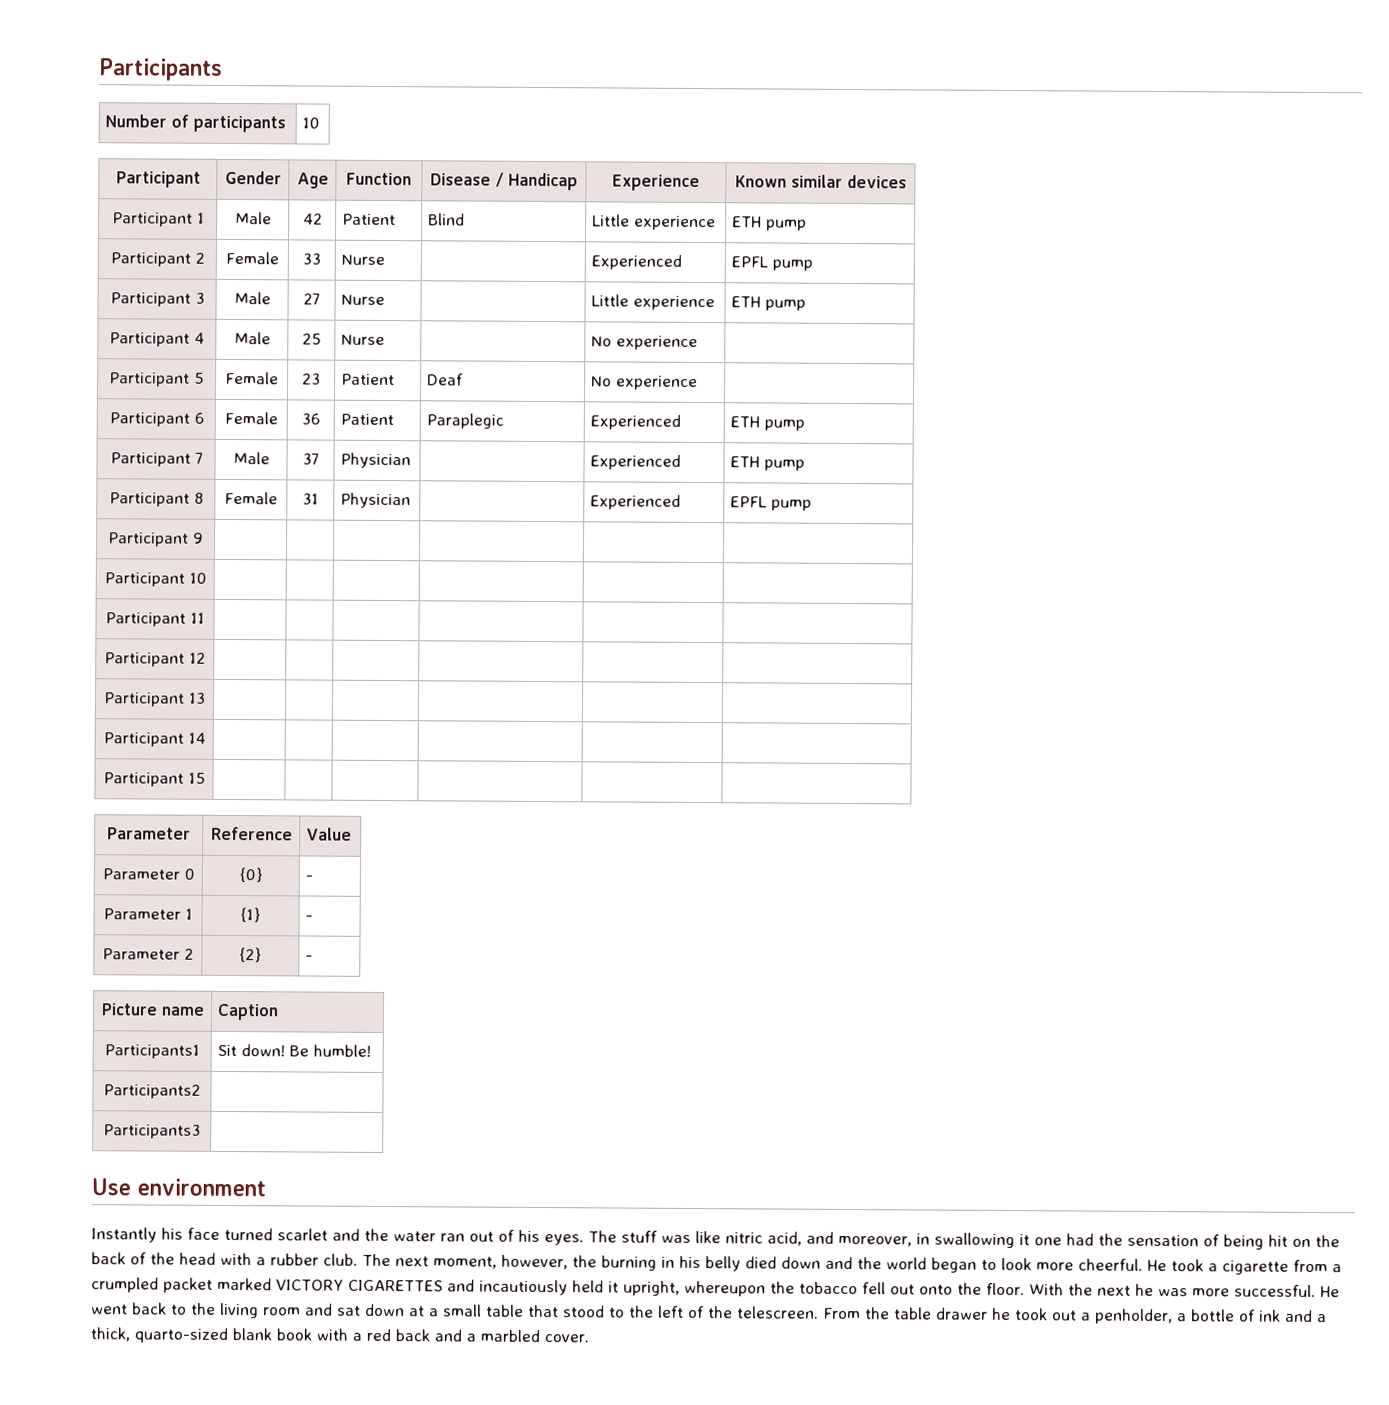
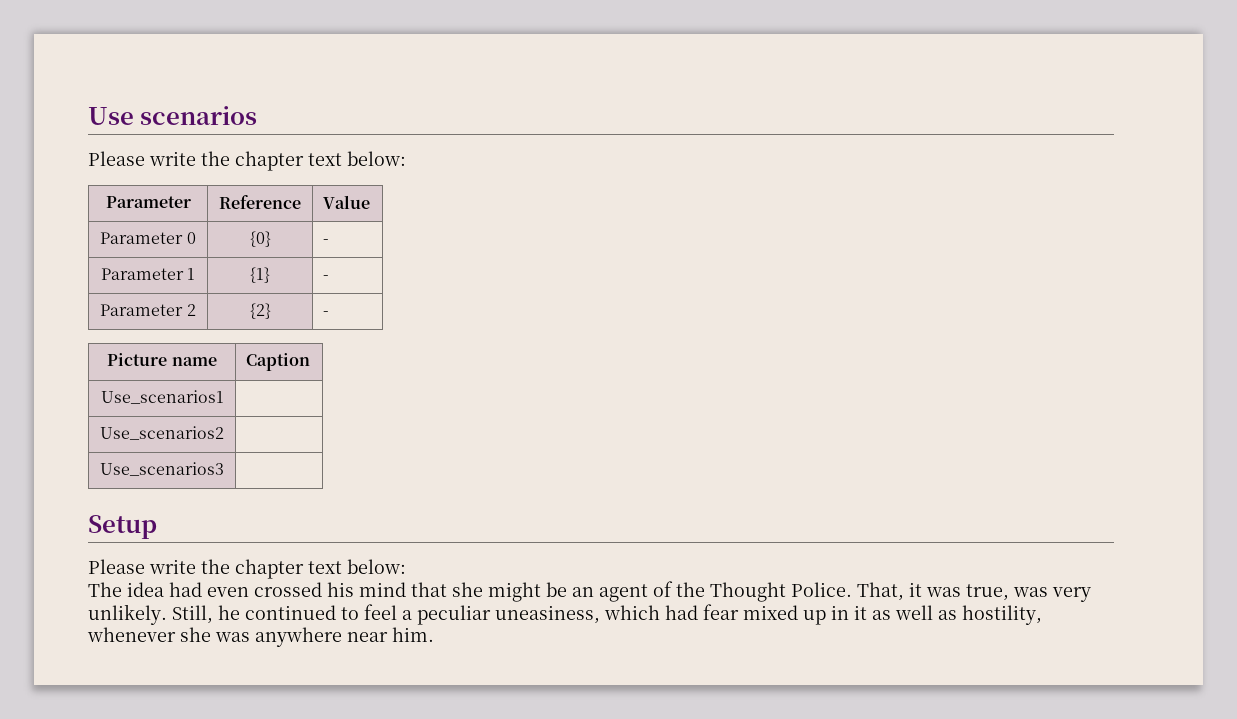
[99,58,223,81] [105,114,287,133] [302,117,321,129] [115,171,201,188] [224,170,282,185] [296,172,329,189] [346,172,412,186] [430,172,578,191] [612,174,700,192] [734,174,907,189] [111,212,205,227] [234,212,272,225] [302,213,323,225] [342,213,397,226] [428,213,466,226] [592,214,717,231] [732,216,808,231] [109,252,205,267] [225,251,279,265] [302,253,321,265] [341,254,386,265] [591,254,683,270] [731,256,814,271] [109,292,205,307] [233,292,271,305] [303,293,320,305] [341,294,386,305] [591,294,716,311] [731,296,807,311] [109,332,205,347] [233,332,271,345] [301,333,322,345] [341,334,386,345] [591,335,699,351] [109,372,205,387] [225,371,279,385] [302,373,321,385] [341,373,396,386] [427,373,465,386] [591,375,699,391] [108,412,204,427] [224,411,278,425] [301,413,320,425] [340,413,395,426] [426,413,505,429] [590,414,682,430] [730,416,806,431] [109,452,203,467] [232,452,270,465] [302,453,319,465] [340,452,412,469] [590,454,682,470] [730,456,806,471] [108,492,204,507] [224,491,278,505] [302,493,319,505] [340,492,412,509] [590,494,682,510] [730,496,813,511] [107,532,204,547] [103,572,207,587] [105,612,205,627] [104,652,206,667] [103,692,206,707] [102,732,206,747] [102,772,206,787] Participants // Number of participants | 10 // Participant | Gender | Age | Function | Disease / Handicap | Experience | Known similar devices // Participant 1 | Male | 42 | Patient | Blind | Little experience | ETH pump // Participant 2 | Female | 33 | Nurse | | Experienced | EPFL pump // Participant 3 | Male | 27 | Nurse | | Little experience | ETH pump // Participant 4 | Male | 25 | Nurse | | No experience | // Participant 5 | Female | 23 | Patient | Deaf | No experience | // Participant 6 | Female | 36 | Patient | Paraplegic | Experienced | ETH pump // Participant 7 | Male | 37 | Physician | | Experienced | ETH pump // Participant 8 | Female | 31 | Physician | | Experienced | EPFL pump // Participant 9 | | | | | | // Participant 10 | | | | | | // Participant 11 | | | | | | // Participant 12 | | | | | | // Participant 13 | | | | | | // Participant 14 | | | | | | // Participant 15 | | | | | | -> [88,106,258,125] [88,151,406,171] Use scenarios // Please write the chapter text below:
[104,1044,200,1059] [217,1044,372,1057] [103,1084,201,1099] [103,1124,201,1139] [91,1178,266,1197] [91,1227,1340,1250] [91,1252,1342,1275] [91,1277,1340,1298] [91,1302,1327,1325] [90,1327,589,1343] Participants1 | Sit down! Be humble! // Participants2 | // Participants3 | // Use environment // Instantly his face turned scarlet and the water ran out of his eyes. The stuff was like nitric acid, and moreover, in swallowing it one had the sensation of being hit on the back of the head with a rubber club. The next moment, however, the burning in his belly died down and the world began to look more cheerful. He took a cigarette from a crumpled packet marked VICTORY CIGARETTES and incautiously held it upright, whereupon the tobacco fell out onto the floor. With the next he was more successful. He went back to the living room and sat down at a small table that stood to the left of the telescreen. From the table drawer he took out a penholder, a bottle of ink and a thick, quarto-sized blank book with a red back and a marbled cover. -> [100,390,224,404] [100,426,224,440] [100,462,224,476] [88,515,157,539] [88,559,406,579] [88,581,1091,602] [88,604,1042,625] [87,627,434,647] Use_scenarios1 | // Use_scenarios2 | // Use_scenarios3 | // Setup // Please write the chapter text below: // The idea had even crossed his mind that she might be an agent of the Thought Police. That, it was true, was very unlikely. Still, he continued to feel a peculiar uneasiness, which had fear mixed up in it as well as hostility, whenever she was anywhere near him.

